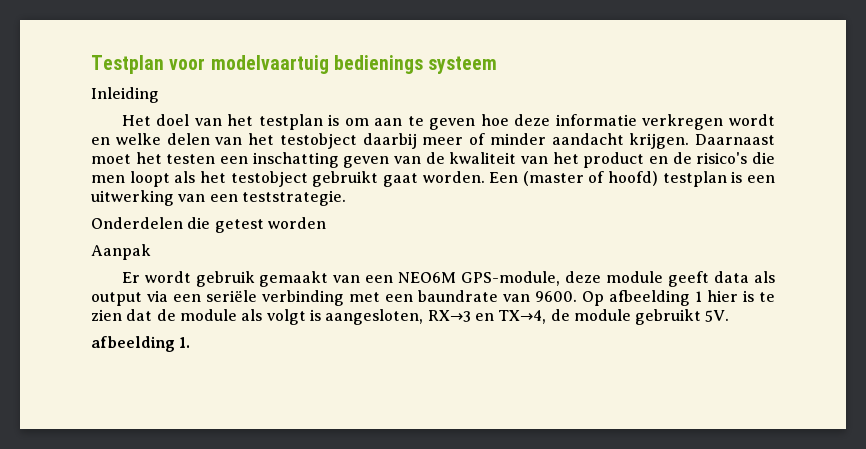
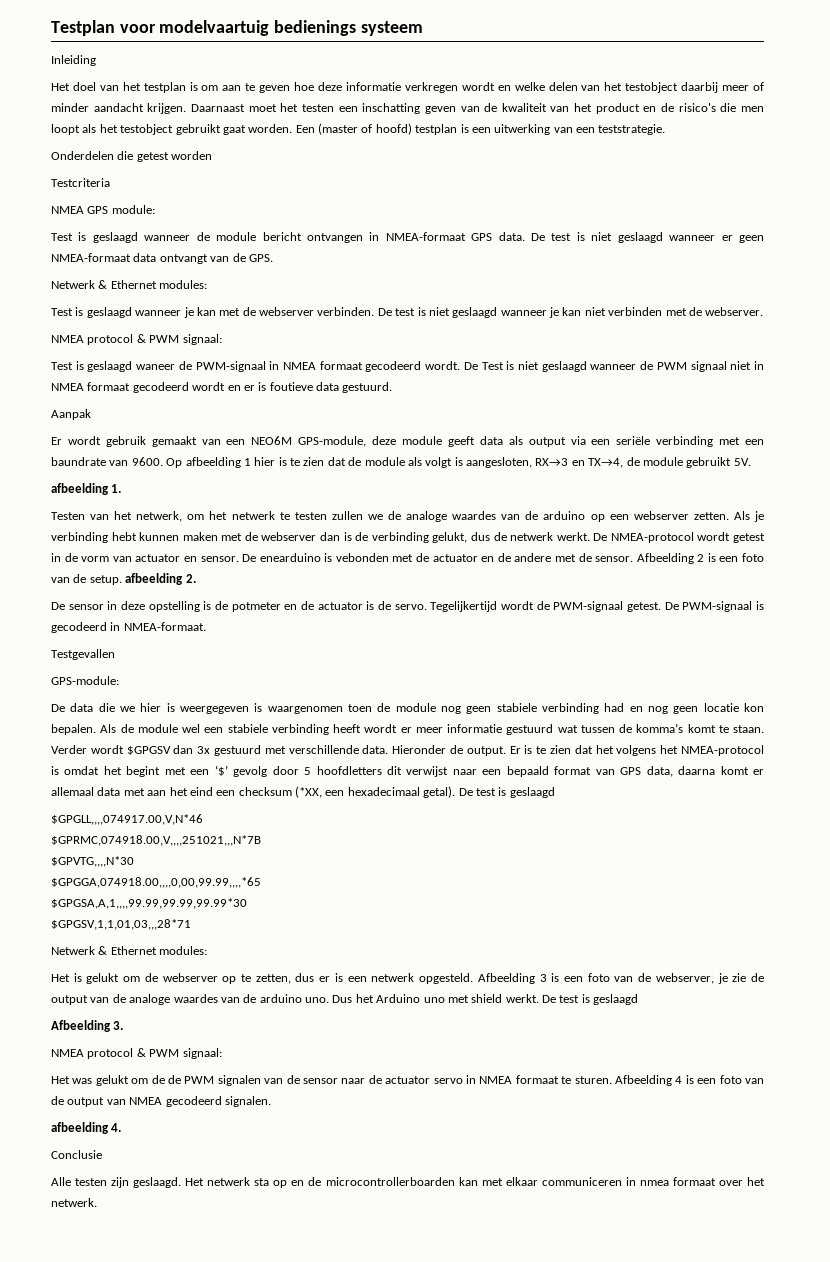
(326, 223) none -> [51,178,110,187] [51,205,155,214] [51,232,765,243] [51,253,273,264] [51,280,208,289] [51,307,764,318] [51,334,222,345] [51,361,764,372] [51,382,393,393] // Testcriteria // NMEA GPS module: // Test is geslaagd wanneer de module bericht ontvangen in NMEA-formaat GPS data. De test is niet geslaagd wanneer er geen NMEA-formaat data ontvangt van de GPS. // Netwerk & Ethernet modules: // Test is geslaagd wanneer je kan met de webserver verbinden. De test is niet geslaagd wanneer je kan niet verbinden met de webserver. // NMEA protocol & PWM signaal: // Test is geslaagd waneer de PWM-signaal in NMEA formaat gecodeerd wordt. De Test is niet geslaagd wanneer de PWM signaal niet in NMEA formaat gecodeerd wordt en er is foutieve data gestuurd.
(191, 342) none -> [51,511,764,522] [51,532,765,543] [51,553,765,564] [51,573,196,585] [51,601,764,612] [51,622,206,633] [51,649,115,660] [51,676,119,685] [51,703,765,714] [51,723,764,735] [51,745,764,756] [51,765,765,777] [51,786,555,798] [51,814,203,825] [51,835,261,846] [51,856,134,867] [51,877,261,888] [51,898,247,909] [51,919,191,930] [51,946,208,955] [51,973,765,984] [51,994,639,1005] [51,1020,124,1032] [51,1048,222,1059] [51,1075,764,1086] [51,1096,271,1107] [51,1122,122,1134] [51,1150,102,1159] [51,1177,765,1188] [51,1198,97,1207] // Testen van het netwerk, om het netwerk te testen zullen we de analoge waardes van de arduino op een webserver zetten. Als je verbinding hebt kunnen maken met de webserver dan is de verbinding gelukt, dus de netwerk werkt. De NMEA-protocol wordt getest in de vorm van actuator en sensor. De enearduino is vebonden met de actuator en de andere met de sensor. Afbeelding 2 is een foto van de setup. afbeelding 2. // De sensor in deze opstelling is de potmeter en de actuator is de servo. Tegelijkertijd wordt de PWM-signaal getest. De PWM-signaal is gecodeerd in NMEA-formaat. // Testgevallen // GPS-module: // De data die we hier is weergegeven is waargenomen toen de module nog geen stabiele verbinding had en nog geen locatie kon bepalen. Als de module wel een stabiele verbinding heeft wordt er meer informatie gestuurd wat tussen de komma’s komt te staan. Verder wordt $GPGSV dan 3x gestuurd met verschillende data. Hieronder de output. Er is te zien dat het volgens het NMEA-protocol is omdat het begint met een ‘$’ gevolg door 5 hoofdletters dit verwijst naar een bepaald format van GPS data, daarna komt er allemaal data met aan het eind een checksum (*XX, een hexadecimaal getal). De test is geslaagd // $GPGLL,,,,074917.00,V,N*46 // $GPRMC,074918.00,V,,,,251021,,,N*7B // $GPVTG,,,,N*30 // $GPGGA,074918.00,,,,0,00,99.99,,,,*65 // $GPGSA,A,1,,,,99.99,99.99,99.99*30 // $GPGSV,1,1,01,03,,,28*71 // Netwerk & Ethernet modules: // Het is gelukt om de webserver op te zetten, dus er is een netwerk opgesteld. Afbeelding 3 is een foto van de webserver, je zie de output van de analoge waardes van de arduino uno. Dus het Arduino uno met shield werkt. De test is geslaagd // Afbeelding 3. // NMEA protocol & PWM signaal: // Het was gelukt om de de PWM signalen van de sensor naar de actuator servo in NMEA formaat te sturen. Afbeelding 4 is een foto van de output van NMEA gecodeerd signalen. // afbeelding 4. // Conclusie // Alle testen zijn geslaagd. Het netwerk sta op en de microcontrollerboarden kan met elkaar communiceren in nmea formaat over het netwerk.

